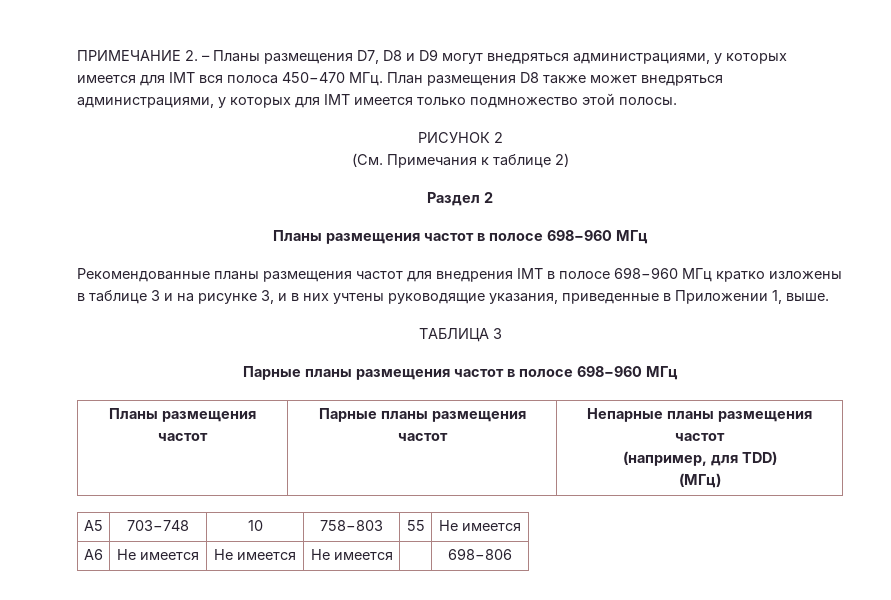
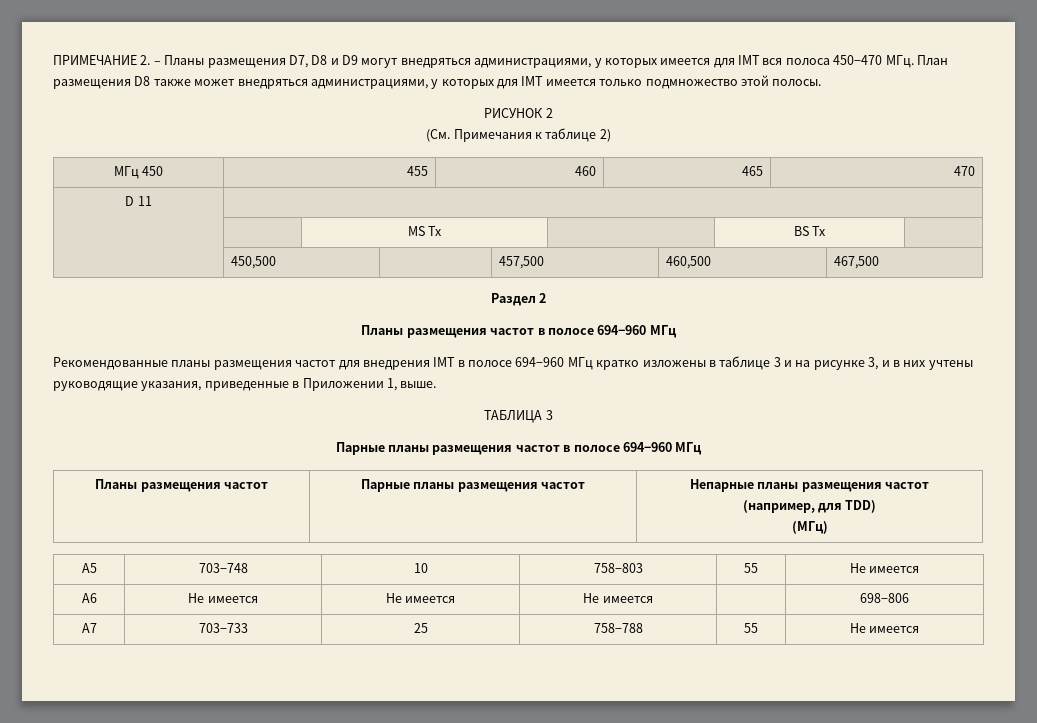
(569, 160) none -> [113,166,164,179] [407,166,429,176] [575,166,597,176] [742,166,764,176] [954,166,976,176] [125,196,152,206] [407,226,443,236] [793,226,827,236] [230,256,276,269] [498,256,544,269] [665,256,711,269] [833,256,879,269] // МГц 450 | 455 | 460 | 465 | 470 // D 11 | // | | MS Tx | | BS Tx | // | 450,500 | | 457,500 | 460,500 | 467,500
[546,230,612,241] 698−960 -> [597,325,647,335] 694−960
[614,267,678,279] 698−960 -> [515,357,565,367] 694−960
[576,366,642,377] 698−960 -> [622,442,672,452] 694−960
(512, 554) none -> [81,623,97,633] [198,623,248,633] [413,623,428,633] [593,623,643,633] [744,623,758,633] [849,623,920,633] // A7 | 703−733 | 25 | 758−788 | 55 | Не имеется

